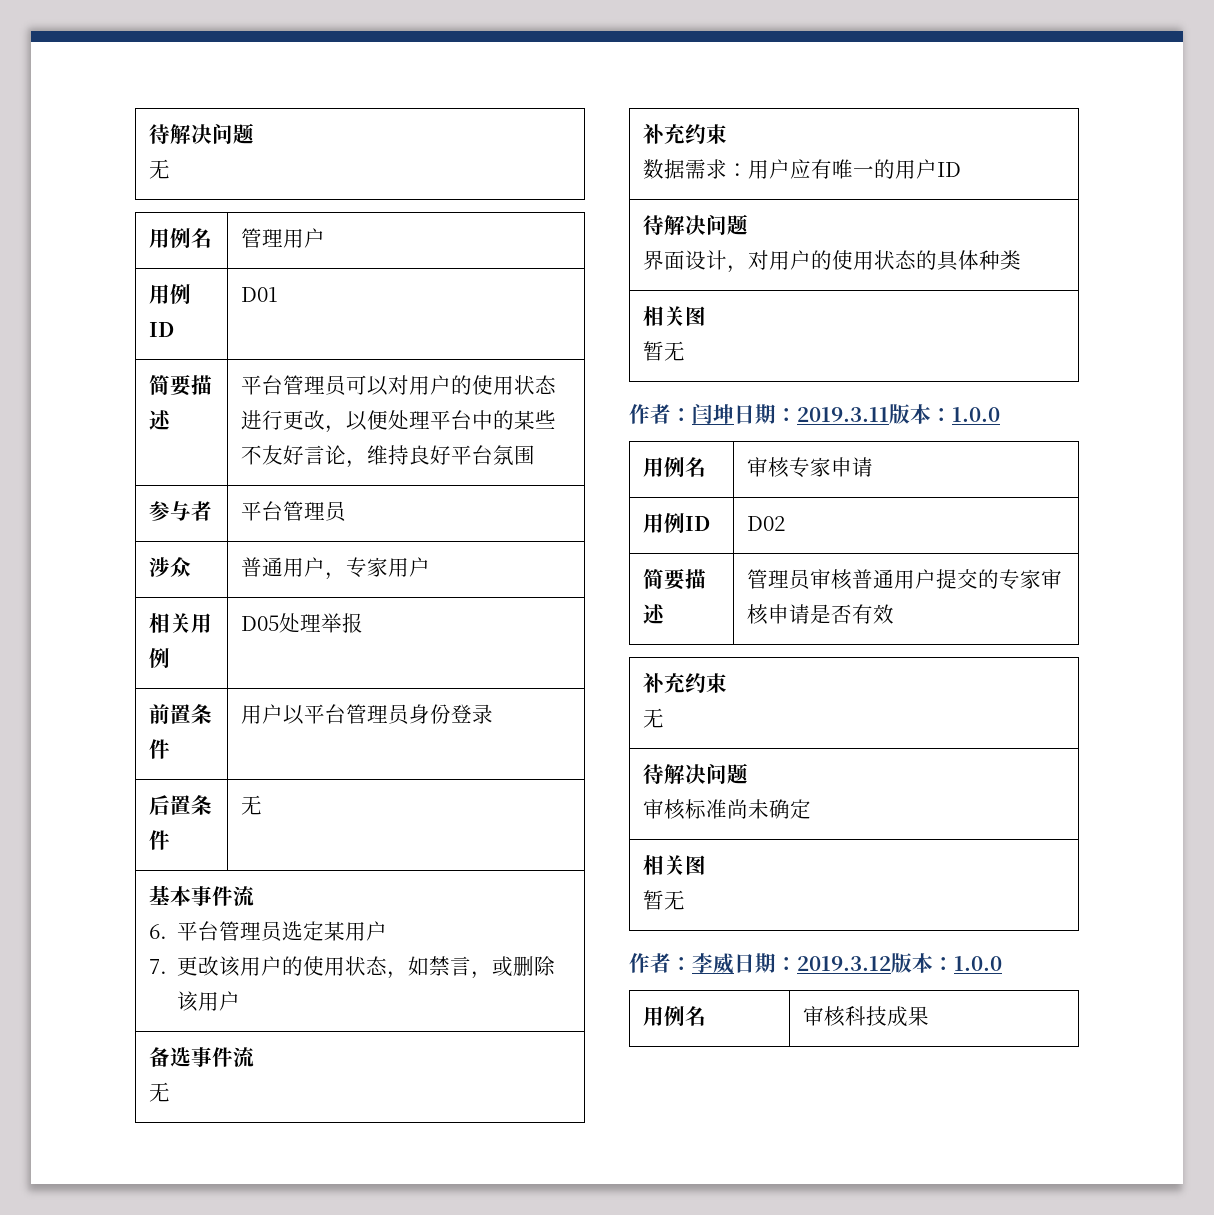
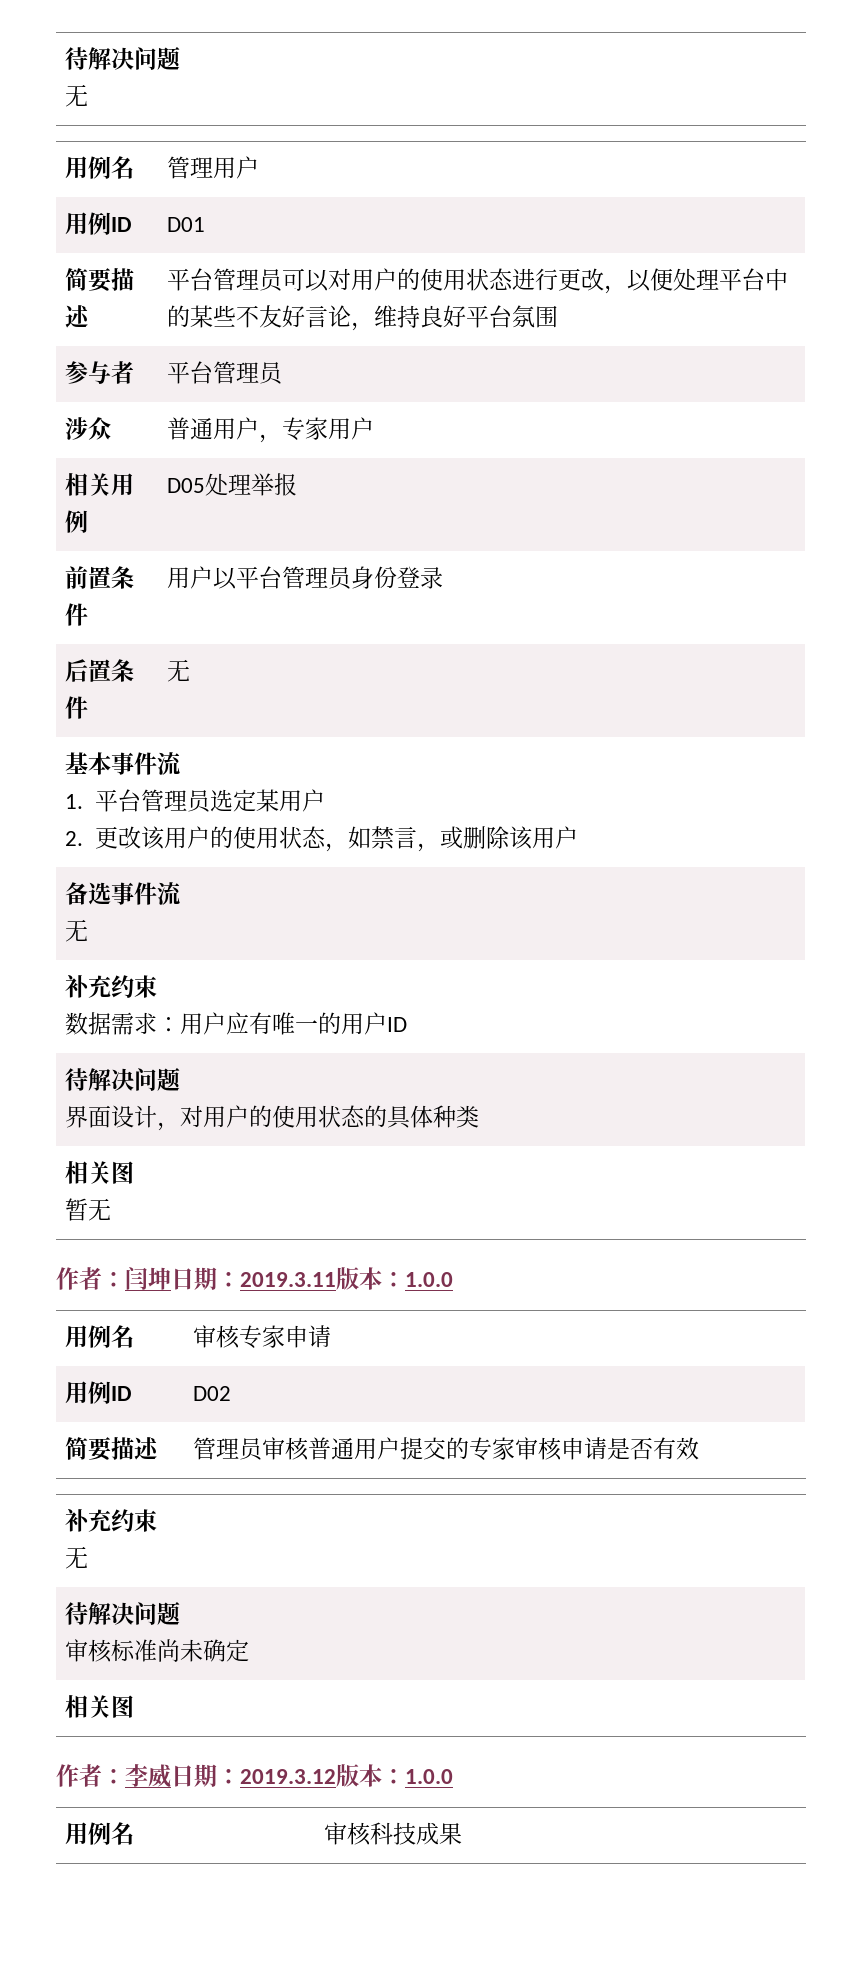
[148,924,167,939] 6. -> [65,794,84,809] 1.
[148,959,167,974] 7. -> [65,831,84,846] 2.
[642,890,685,910] // 暂无 -> (135, 1706) none

